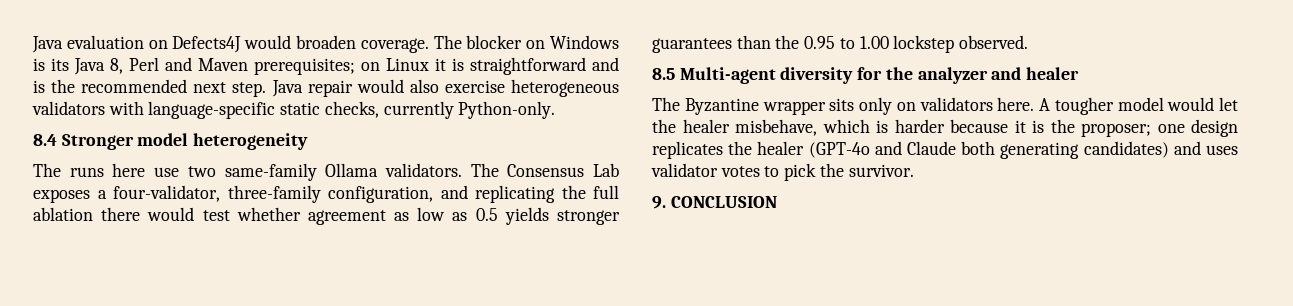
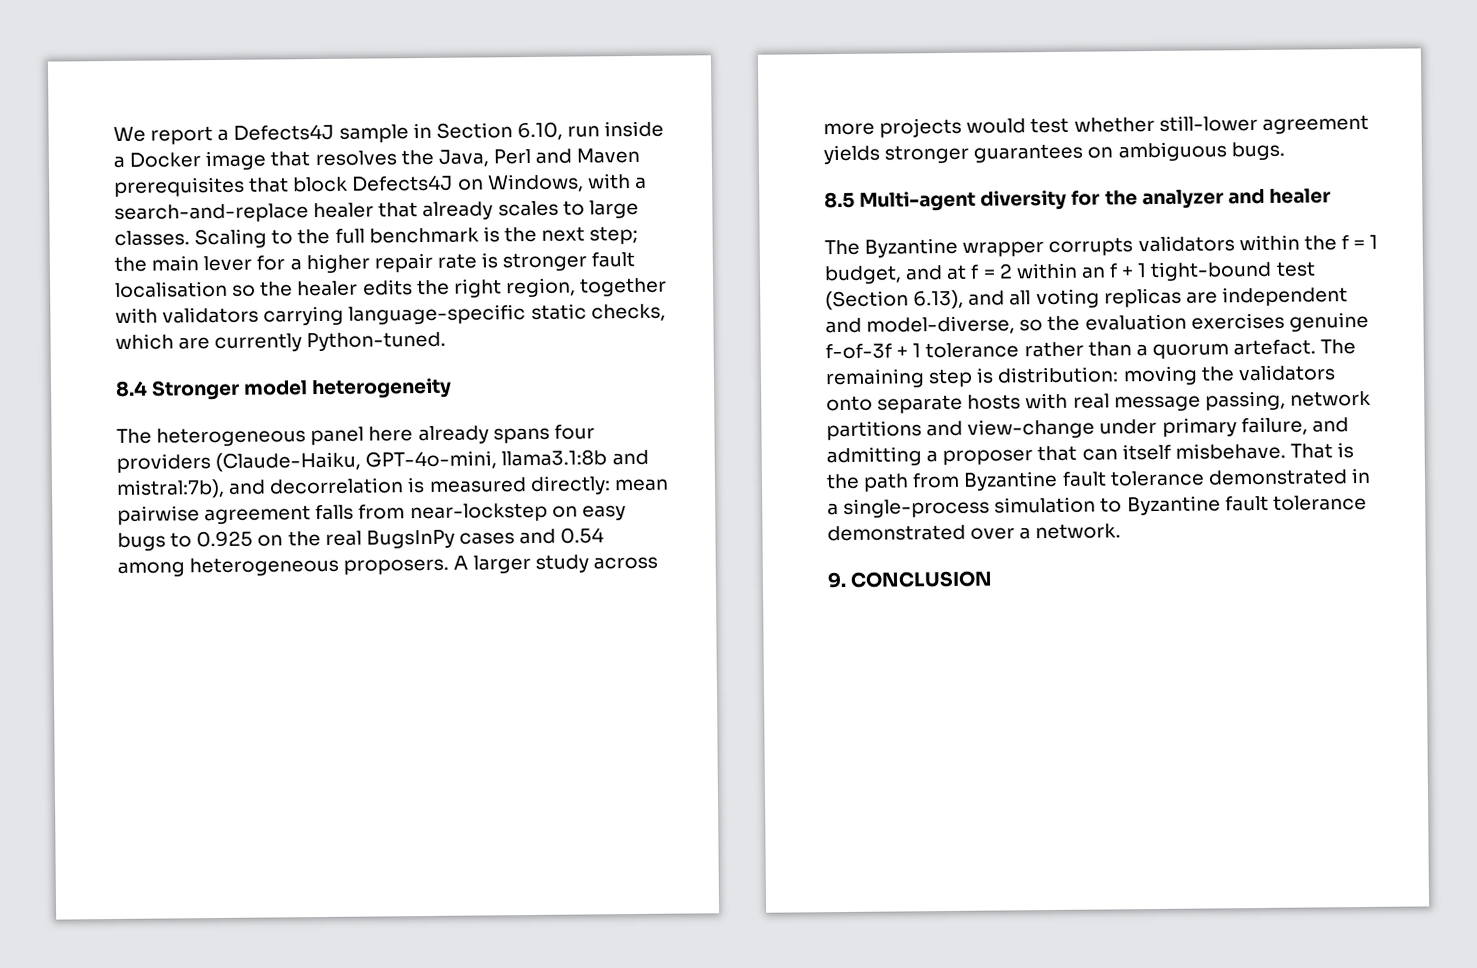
[32,35,619,53] [33,57,619,75] [33,79,620,97] [32,101,556,119] Java evaluation on Defects4J would broaden coverage. The blocker on Windows is its Java 8, Perl and Maven prerequisites; on Linux it is straightforward and is the recommended next step. Java repair would also exercise heterogeneous validators with language-specific static checks, currently Python-only. -> [113,120,665,145] [113,147,641,171] [114,173,647,197] [114,199,639,223] [114,225,639,249] [114,251,636,274] [115,277,668,298] [115,303,666,326] [115,331,447,353] We report a Defects4J sample in Section 6.10, run inside a Docker image that resolves the Java, Perl and Maven prerequisites that block Defects4J on Windows, with a search-and-replace healer that already scales to large classes. Scaling to the full benchmark is the next step; the main lever for a higher repair rate is stronger fault localisation so the healer edits the right region, together with validators carrying language-specific static checks, which are currently Python-tuned.
[69,163,619,181] [33,185,619,203] [33,207,620,225] [652,35,1029,53] runs here use two same-family Ollama validators. The Consensus Lab exposes a four-validator, three-family configuration, and replicating the full ablation there would test whether agreement as low as 0.5 yields stronger guarantees than the 0.95 to 1.00 lockstep observed. -> [156,424,595,447] [116,449,649,473] [116,475,669,499] [117,502,626,525] [117,527,605,551] [117,554,658,577] [823,114,1369,138] [823,141,1285,165] heterogeneous panel here already spans four providers (Claude-Haiku, GPT-4o-mini, llama3.1:8b and mistral:7b), and decorrelation is measured directly: mean pairwise agreement falls from near-lockstep on easy bugs to 0.925 on the real BugsInPy cases and 0.54 among heterogeneous proposers. A larger study across more projects would test whether still-lower agreement yields stronger guarantees on ambiguous bugs.
[829,97,1238,115] [652,119,1238,137] [652,141,1238,159] [651,163,914,181] sits only on validators here. A tougher model would let the healer misbehave, which is harder because it is the proposer; one design replicates the healer (GPT-4o and Claude both generating candidates) and uses validator votes to pick the survivor. -> [1048,234,1379,257] [824,260,1316,285] [825,286,1348,311] [825,311,1369,335] [825,339,1357,360] [825,364,1336,389] [826,390,1371,414] [826,416,1349,441] [826,442,1355,467] [826,467,1371,492] [827,494,1367,518] [827,523,1122,542] corrupts validators within the f = 1 budget, and at f = 2 within an f + 1 tight-bound test (Section 6.13), and all voting replicas are independent and model-diverse, so the evaluation exercises genuine f-of-3f + 1 tolerance rather than a quorum artefact. The remaining step is distribution: moving the validators onto separate hosts with real message passing, network partitions and view-change under primary failure, and admitting a proposer that can itself misbehave. That is the path from Byzantine fault tolerance demonstrated in a single-process simulation to Byzantine fault tolerance demonstrated over a network.

